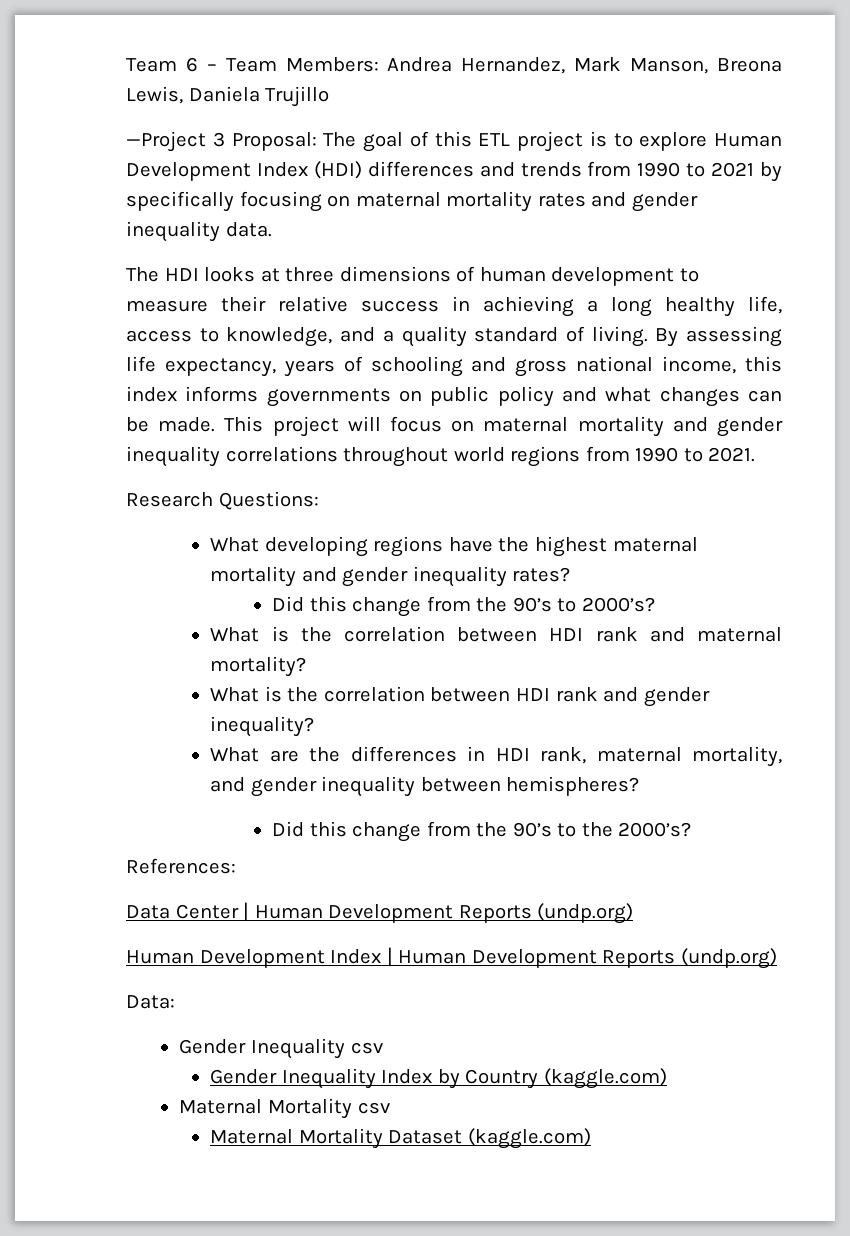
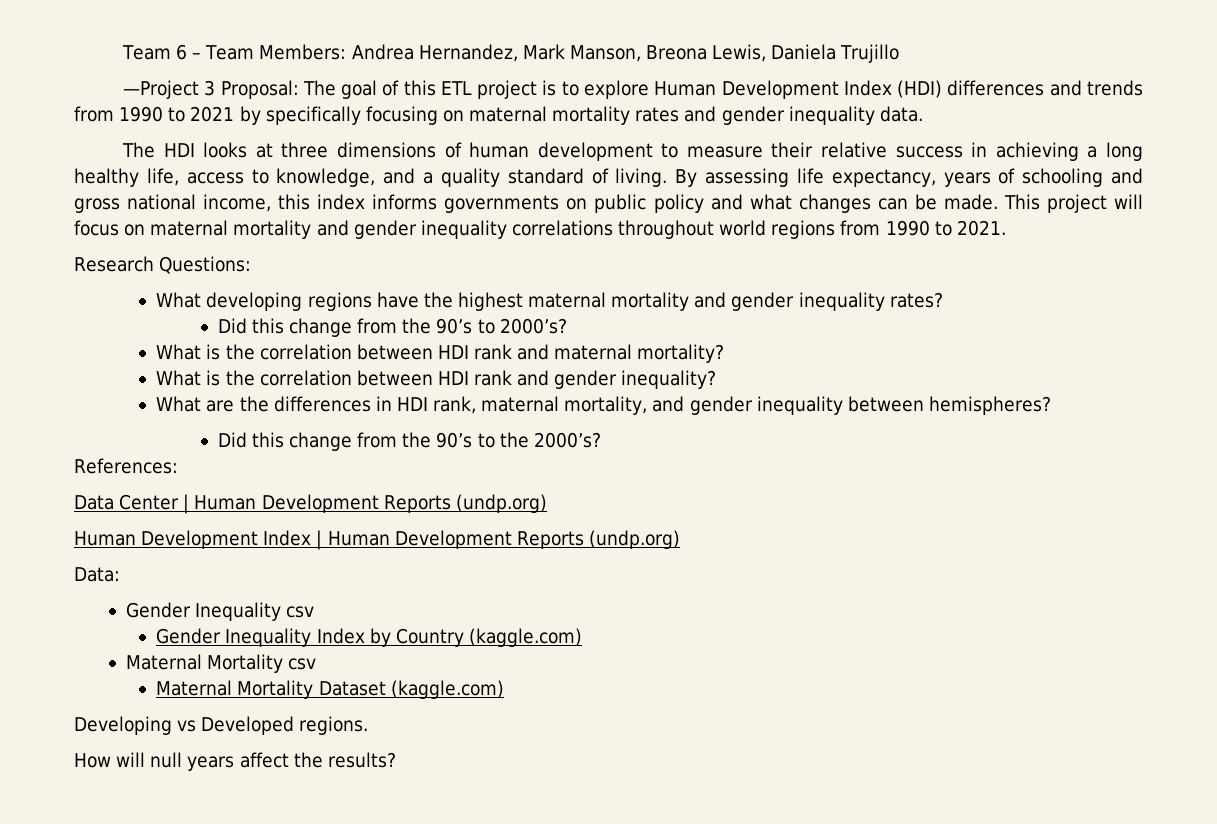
(591, 1138) none -> [74,716,369,735] [74,752,396,771] // Developing vs Developed regions. // How will null years affect the results?

